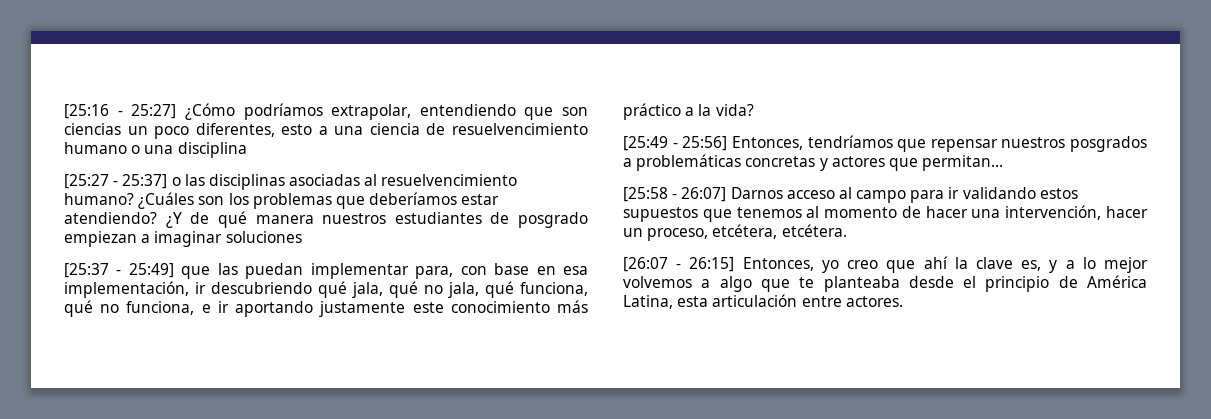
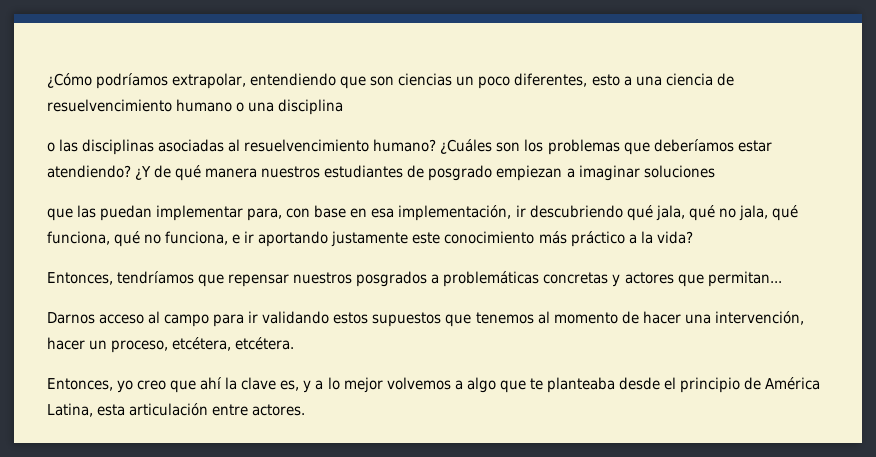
[64,104,177,119] [25:16 - 25:27] -> (47, 80) none
[64,174,168,189] [25:27 - 25:37] -> (344, 107) none
[64,263,174,278] [25:37 - 25:49] -> (715, 171) none
[623,136,728,151] [25:49 - 25:56] -> (693, 237) none
[623,187,727,202] [25:58 - 26:07] -> (782, 279) none
[623,257,735,272] [26:07 - 26:15] -> (295, 343) none

